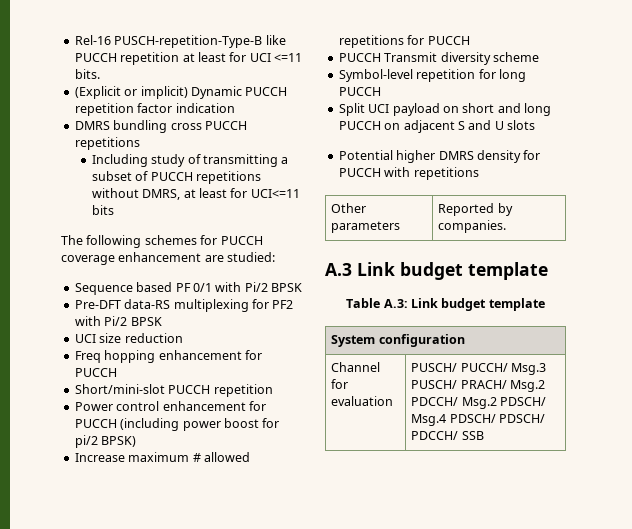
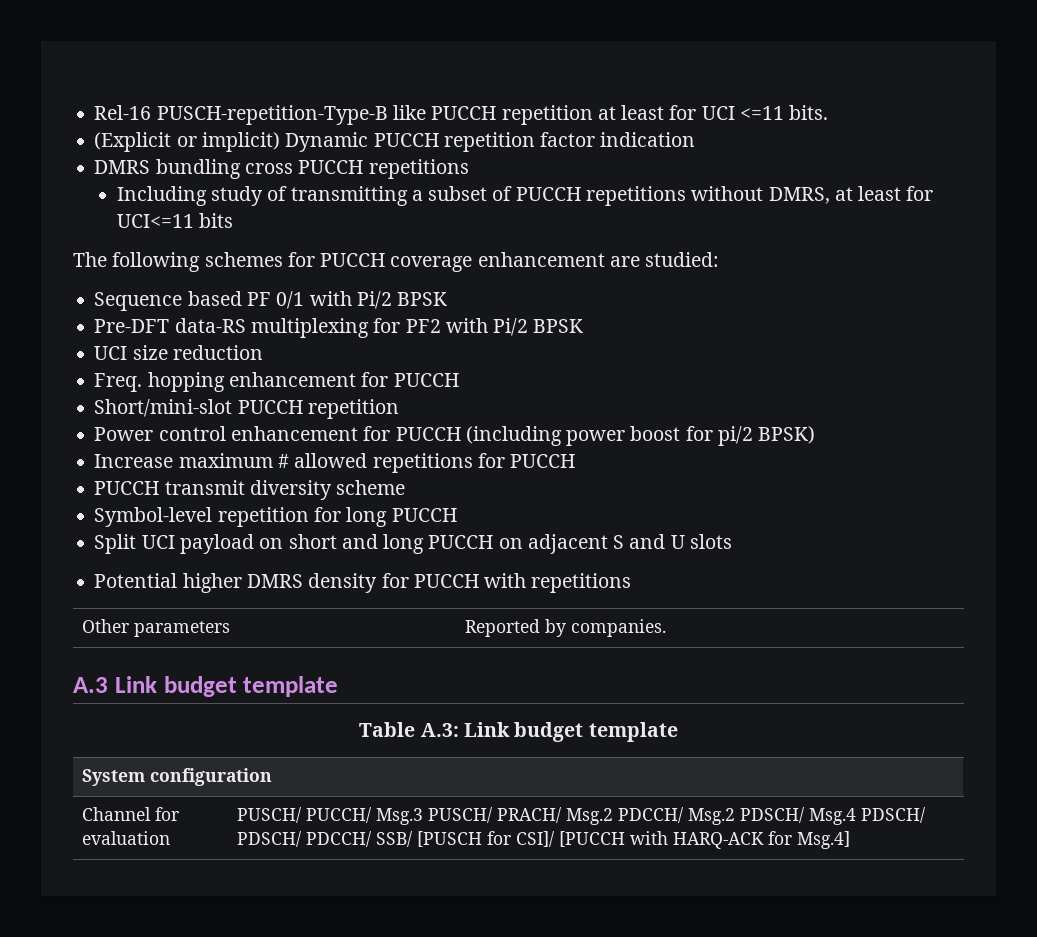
[74,351,101,363] Freq -> [94,373,143,392] Freq.
[384,52,438,62] Transmit -> [164,480,245,495] transmit
[461,431,484,440] SSB -> [375,831,850,849] SSB/ [PUSCH for CSI]/ [PUCCH with HARQ-ACK for Msg.4]

